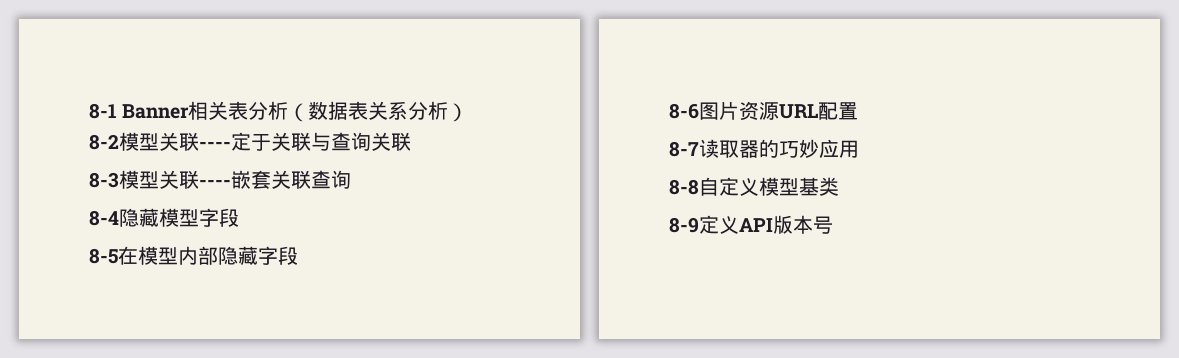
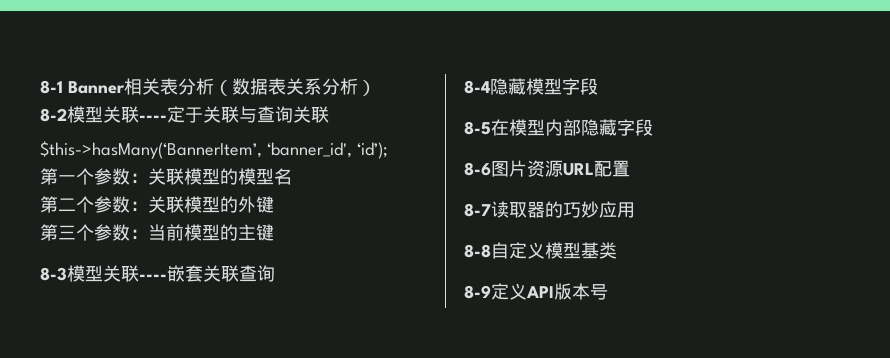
(411, 141) none -> [40,141,388,159] [40,168,292,185] [40,196,274,213] [40,224,274,241] // $this->hasMany(‘BannerItem’, ‘banner_id', ‘id’); // 第一个参数：关联模型的模型名 // 第二个参数：关联模型的外键 // 第三个参数：当前模型的主键

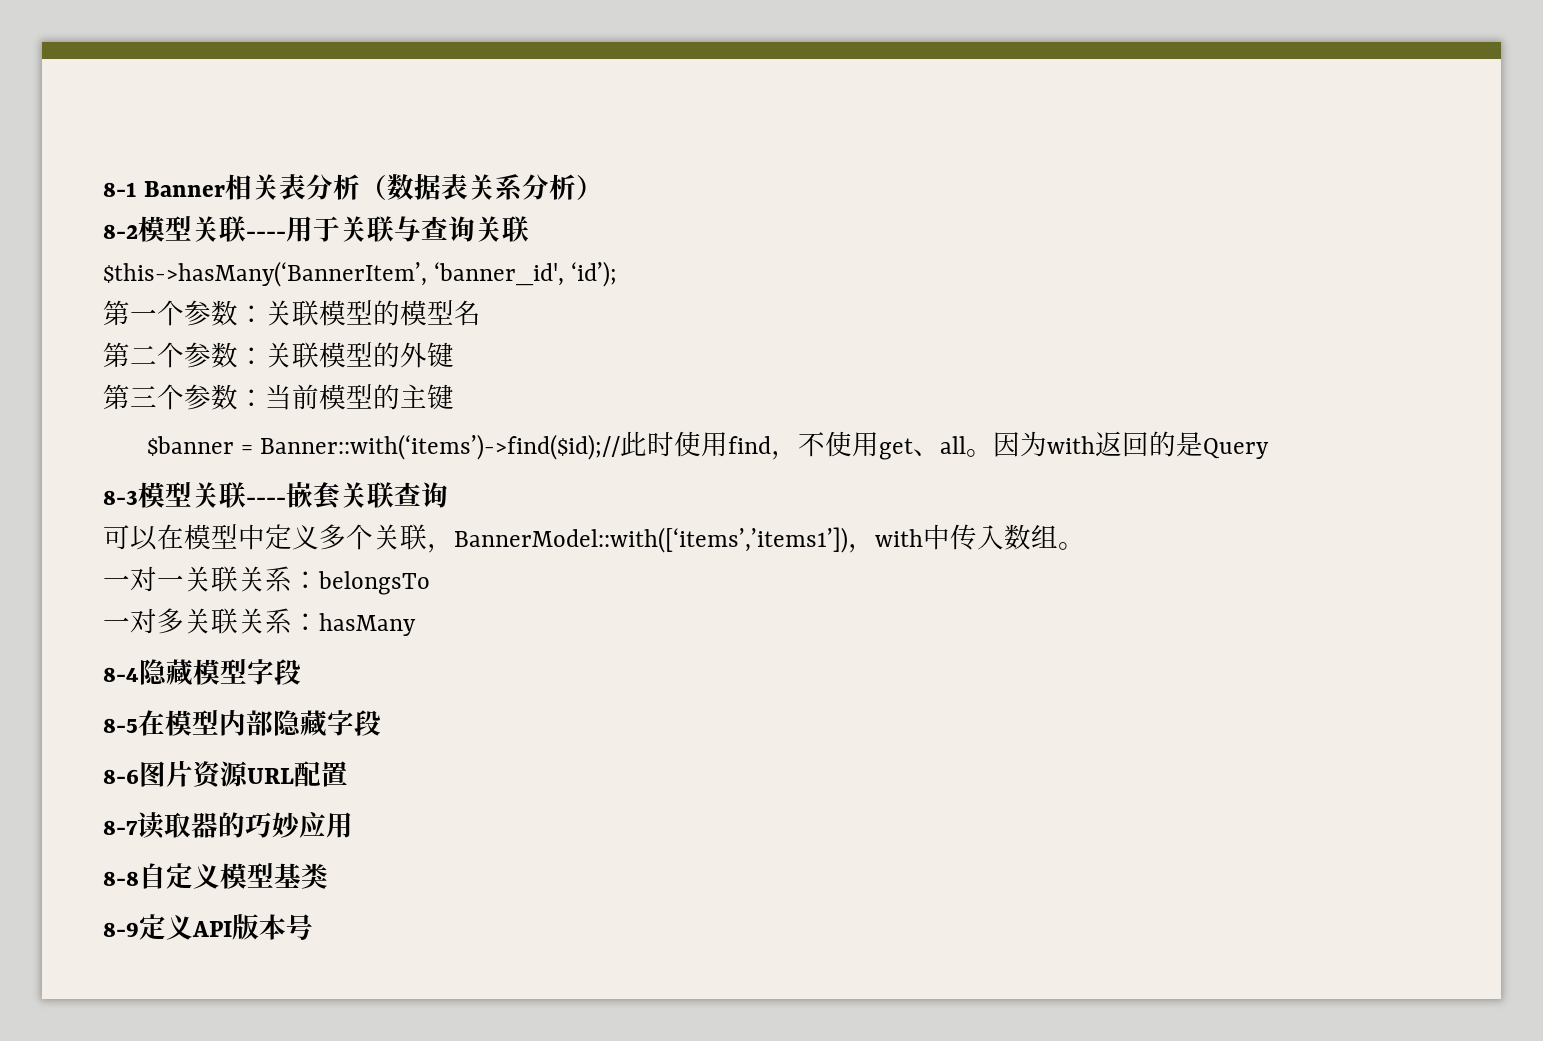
[167,106,185,123] 定 -> [286,216,313,242] 用
(274, 232) none -> [146,431,1269,460] // $banner = Banner::with(‘items’)->find($id);//此时使用find，不使用get、all。因为with返回的是Query
(275, 273) none -> [103,524,1085,553] [103,566,430,595] [103,608,416,636] // 可以在模型中定义多个关联，BannerModel::with([‘items’,’items1’])，with中传入数组。 // 一对一关联关系：belongsTo // 一对多关联关系：hasMany

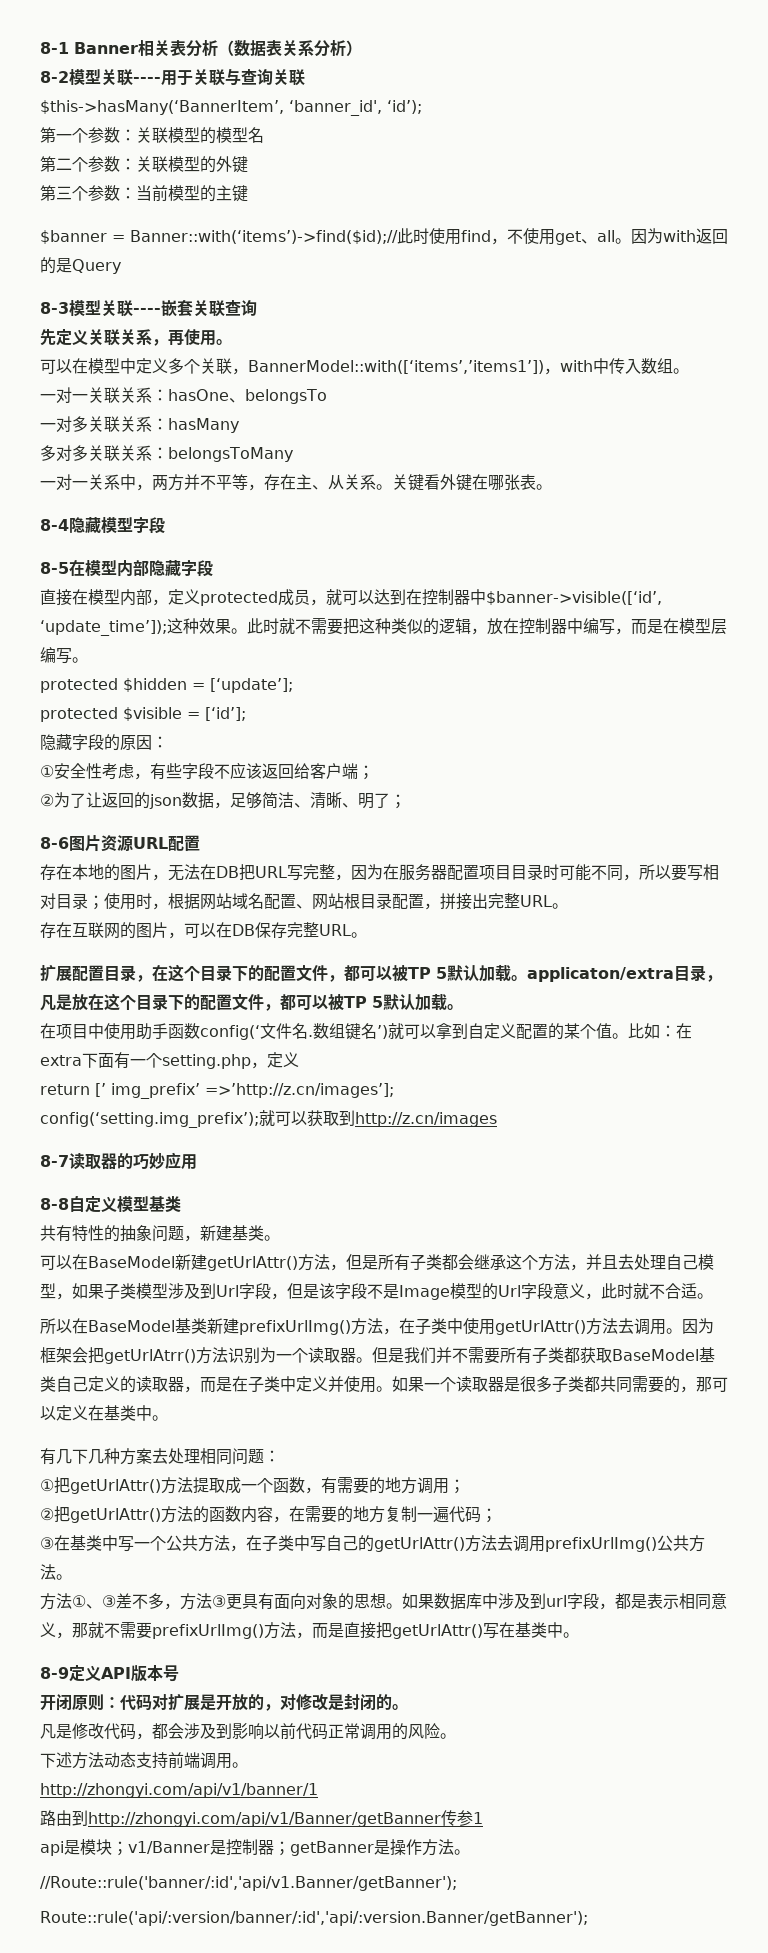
(448, 495) none -> [40,328,232,346] // 先定义关联关系，再使用。
(319, 580) none -> [168,389,245,403] hasOne、
(416, 624) none -> [40,445,293,462] [40,474,552,491] // 多对多关联关系：belongsToMany // 一对一关系中，两方并不平等，存在主、从关系。关键看外键在哪张表。
(381, 723) none -> [40,589,662,606] [40,618,727,636] [40,647,88,664] [40,678,293,693] [40,707,246,722] [40,734,168,751] [40,762,374,780] [40,792,406,809] // 直接在模型内部，定义protected成员，就可以达到在控制器中$banner->visible([‘id’, ‘update_time’]);这种效果。此时就不需要把这种类似的逻辑，放在控制器中编写，而是在模型层编写。 // protected $hidden = [‘update’]; // protected $visible = [‘id’]; // 隐藏字段的原因： // ①安全性考虑，有些字段不应该返回给客户端； // ②为了让返回的json数据，足够简洁、清晰、明了；
(348, 774) none -> [40,864,719,881] [40,893,568,910] [40,922,367,939] [40,964,722,982] [40,993,463,1011] [40,1023,692,1040] [40,1052,299,1069] [40,1083,394,1099] [40,1110,497,1128] // 存在本地的图片，无法在DB把URL写完整，因为在服务器配置项目目录时可能不同，所以要写相对目录；使用时，根据网站域名配置、网站根目录配置，拼接出完整URL。 // 存在互联网的图片，可以在DB保存完整URL。 // 扩展配置目录，在这个目录下的配置文件，都可以被TP 5默认加载。applicaton/extra目录，凡是放在这个目录下的配置文件，都可以被TP 5默认加载。 // 在项目中使用助手函数config(‘文件名.数组键名’)就可以拿到自定义配置的某个值。比如：在extra下面有一个setting.php，定义 // return [’ img_prefix’ =>’http://z.cn/images’]; // config(‘setting.img_prefix’);就可以获取到http://z.cn/images
(328, 876) none -> [40,1225,280,1242] [40,1254,714,1271] [40,1283,713,1300] [40,1318,714,1335] [40,1347,715,1364] [40,1376,728,1393] [40,1405,168,1421] [40,1448,280,1465] [40,1477,465,1494] [40,1506,497,1523] [40,1535,705,1552] [40,1564,72,1580] [40,1593,727,1610] [40,1622,579,1639] // 共有特性的抽象问题，新建基类。 // 可以在BaseModel新建getUrlAttr()方法，但是所有子类都会继承这个方法，并且去处理自己模型，如果子类模型涉及到Url字段，但是该字段不是Image模型的Url字段意义，此时就不合适。 // 所以在BaseModel基类新建prefixUrlImg()方法，在子类中使用getUrlAttr()方法去调用。因为框架会把getUrlAtrr()方法识别为一个读取器。但是我们并不需要所有子类都获取BaseModel基类自己定义的读取器，而是在子类中定义并使用。如果一个读取器是很多子类都共同需要的，那可以定义在基类中。 // 有几下几种方案去处理相同问题： // ①把getUrlAttr()方法提取成一个函数，有需要的地方调用； // ②把getUrlAttr()方法的函数内容，在需要的地方复制一遍代码； // ③在基类中写一个公共方法，在子类中写自己的getUrlAttr()方法去调用prefixUrlImg()公共方法。 // 方法①、③差不多，方法③更具有面向对象的思想。如果数据库中涉及到url字段，都是表示相同意义，那就不需要prefixUrlImg()方法，而是直接把getUrlAttr()写在基类中。
(313, 927) none -> [40,1693,408,1711] [40,1723,456,1740] [40,1752,248,1769] [40,1783,318,1798] [40,1810,483,1827] [40,1839,470,1856] [40,1876,457,1891] [40,1911,588,1926] // 开闭原则：代码对扩展是开放的，对修改是封闭的。 // 凡是修改代码，都会涉及到影响以前代码正常调用的风险。 // 下述方法动态支持前端调用。 // http://zhongyi.com/api/v1/banner/1 // 路由到http://zhongyi.com/api/v1/Banner/getBanner传参1 // api是模块；v1/Banner是控制器；getBanner是操作方法。 // //Route::rule('banner/:id','api/v1.Banner/getBanner'); // Route::rule('api/:version/banner/:id','api/:version.Banner/getBanner');

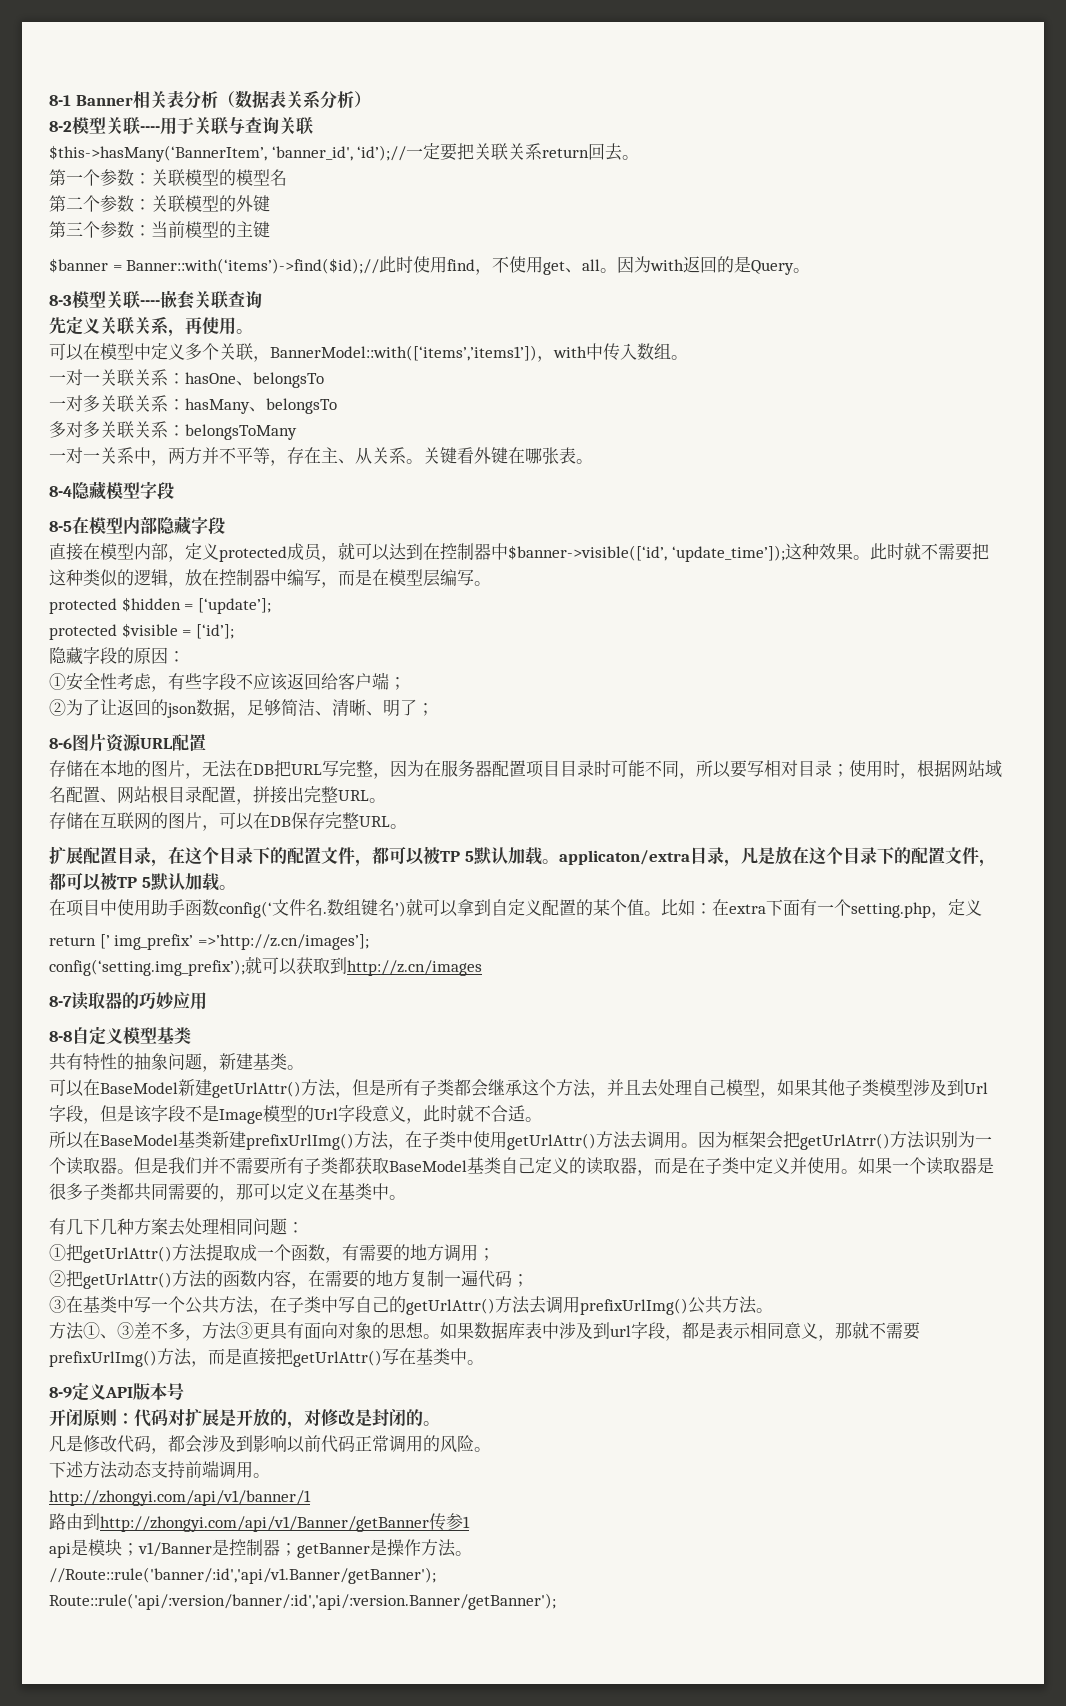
[387,100,422,114] ‘id’); -> [357,143,640,161] ‘id’);//一定要把关联关系return回去。
(121, 266) none -> [793,268,811,273] 。
(239, 425) none -> [249,398,337,414] 、belongsTo
(56, 872) none -> [66,760,83,777] 储
(56, 930) none -> [66,812,83,829] 储
(104, 1291) none -> [811,1078,845,1097] 其他
(482, 1601) none -> [525,1322,542,1339] 表

